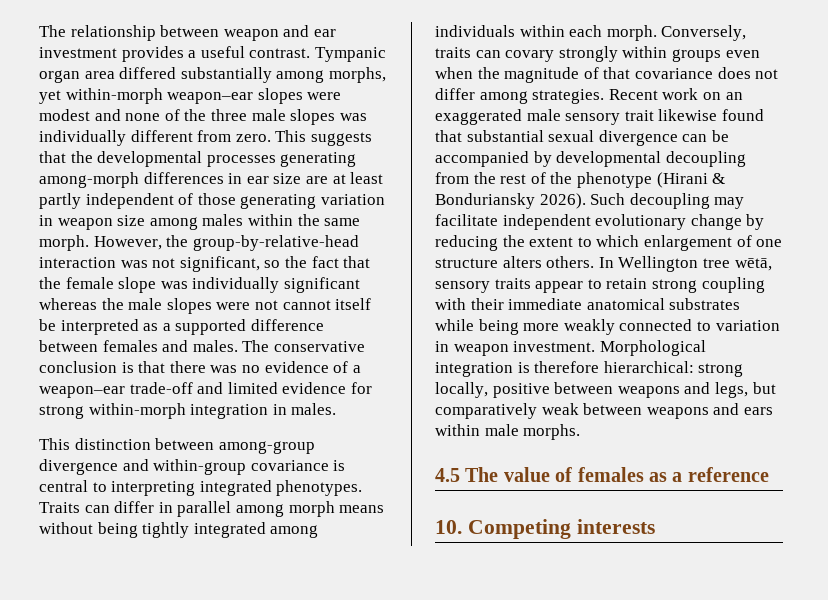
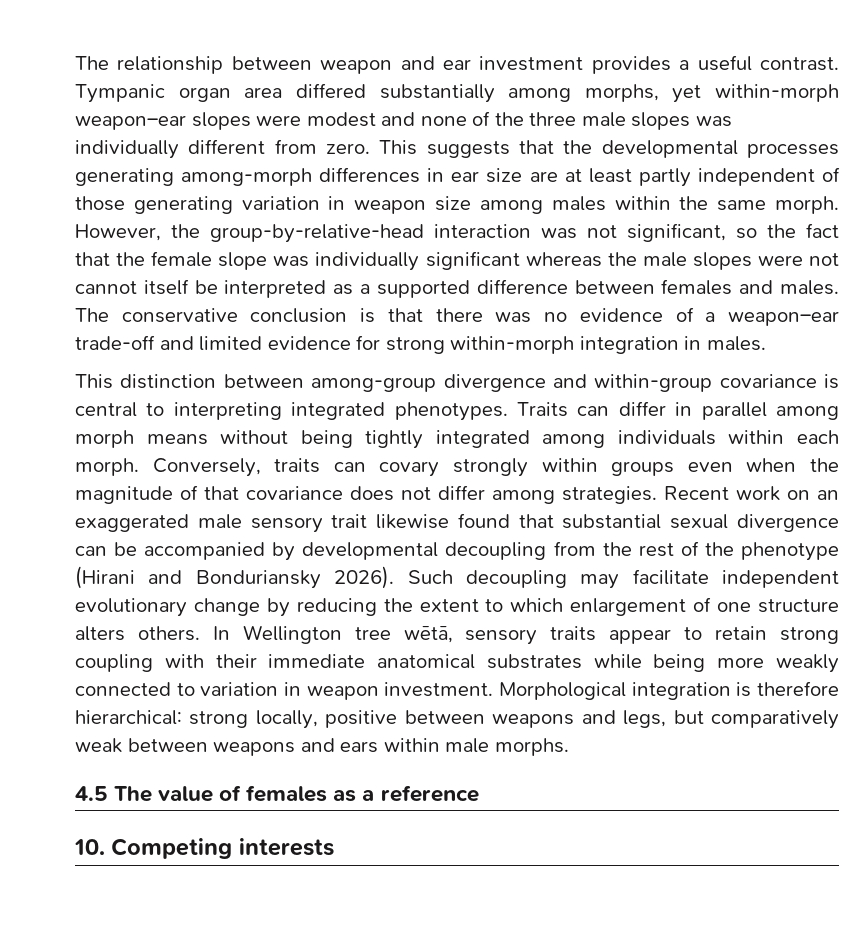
[712,173,726,184] & -> [148,570,183,584] and

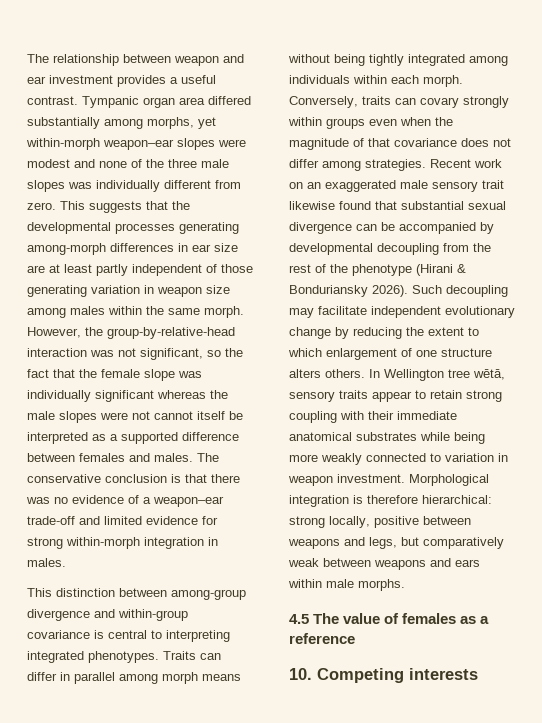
[148,570,183,584] and -> [457,264,466,273] &

